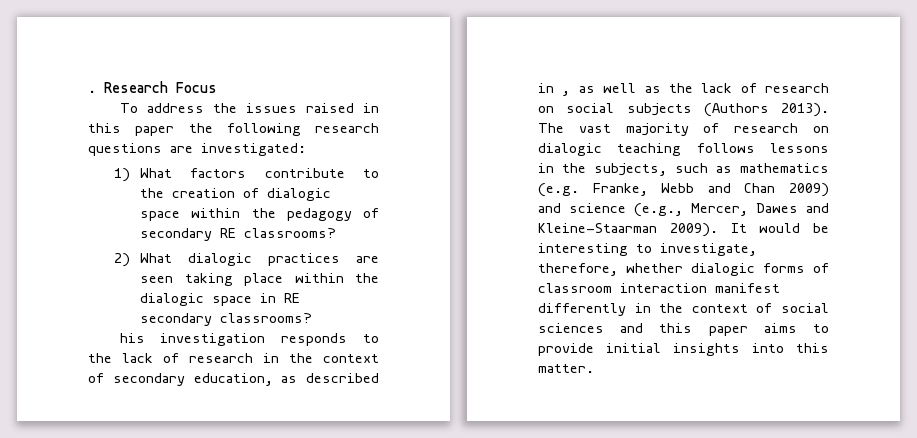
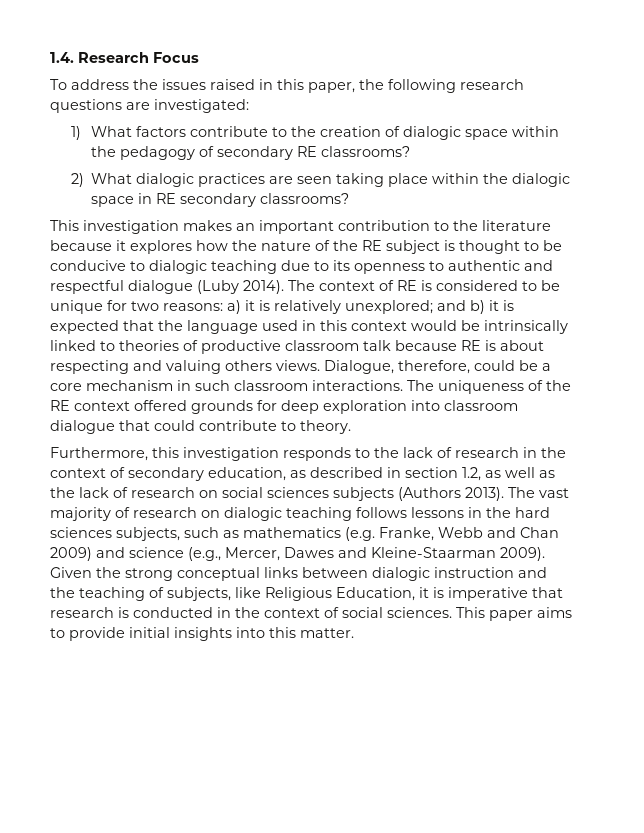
[88,90,96,93] . -> [50,52,74,63] 1.4.
[135,126,175,136] paper -> [308,82,355,93] paper,
[119,333,145,343] his -> [50,220,551,234] [50,240,562,254] [50,260,553,274] [50,280,560,294] [50,300,514,314] [50,320,568,334] [50,340,544,354] [50,360,551,374] [50,380,571,394] [50,400,518,414] [50,420,351,434] [50,447,179,461] This investigation makes an important contribution to the literature because it explores how the nature of the RE subject is thought to be conducive to dialogic teaching due to its openness to authentic and respectful dialogue (Luby 2014). The context of RE is considered to be unique for two reasons: a) it is relatively unexplored; and b) it is expected that the language used in this context would be intrinsically linked to theories of productive classroom talk because RE is about respecting and valuing others views. Dialogue, therefore, could be a core mechanism in such classroom interactions. The uniqueness of the RE context offered grounds for deep exploration into classroom dialogue that could contribute to theory. // Furthermore, this
[562,91,571,96] , -> [405,467,481,481] section 1.2,
(615, 108) none -> [267,487,329,498] sciences
(586, 168) none -> [515,507,550,518] [50,527,112,538] hard sciences
[730,223,829,233] [538,243,757,256] [538,263,829,276] [538,283,780,293] [538,303,626,316] It would be interesting to investigate, therefore, whether dialogic forms of classroom interaction manifest differently -> [50,567,547,581] [50,587,563,601] [50,607,213,618] Given the strong conceptual links between dialogic instruction and the teaching of subjects, like Religious Education, it is imperative that research is conducted
[538,323,693,333] sciences and this -> [387,607,485,618] sciences. This

